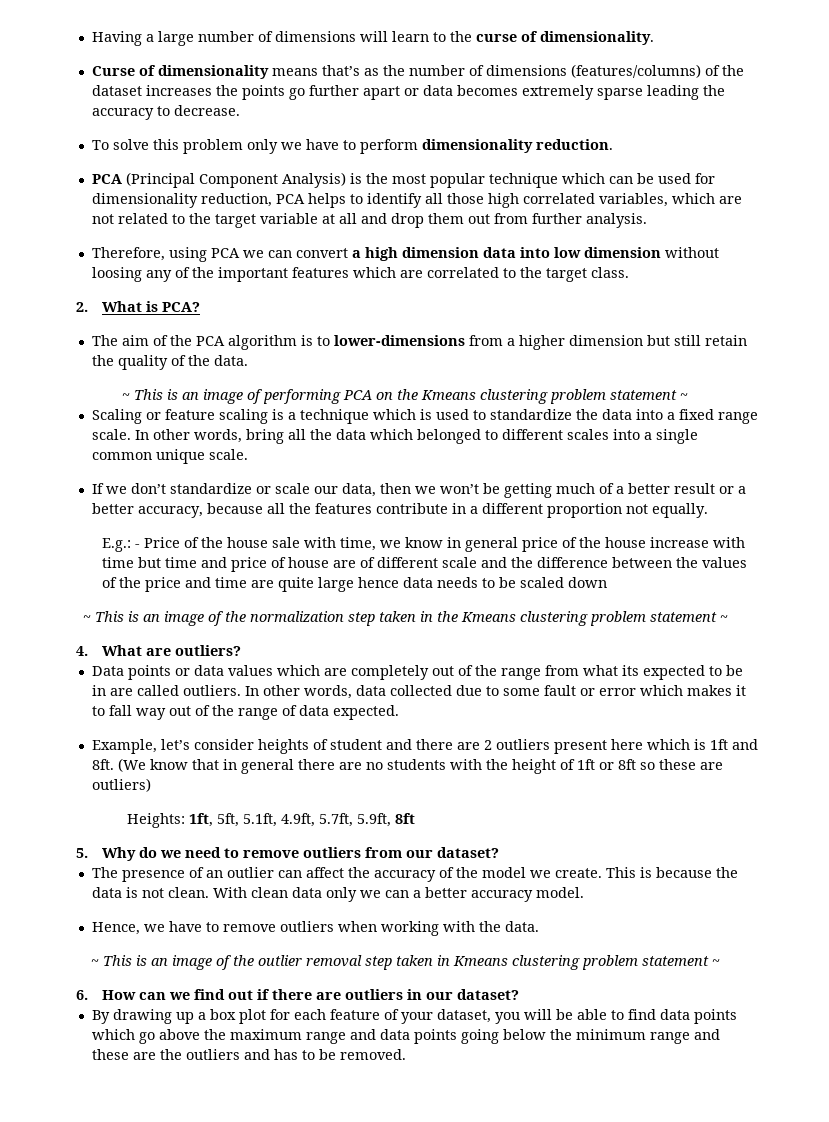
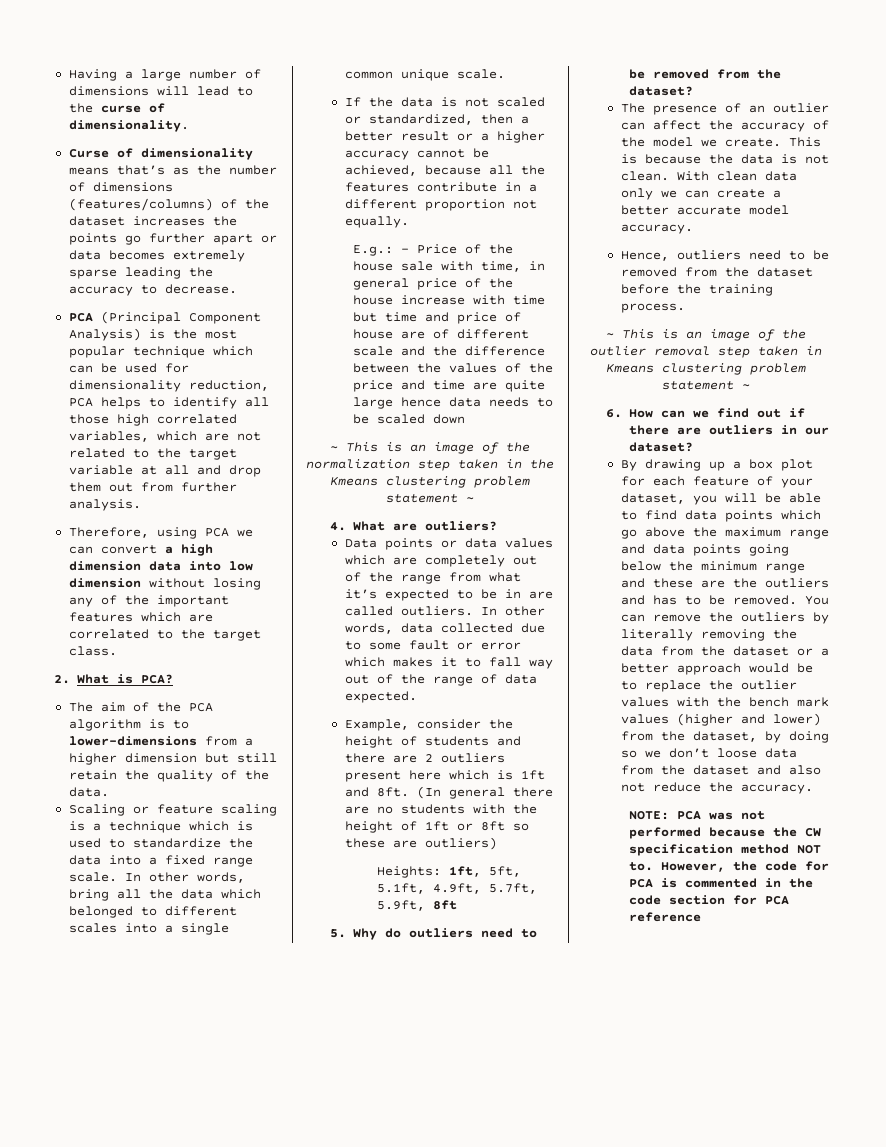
[392,31,430,42] learn -> [196,86,229,96] lead
[92,139,614,154] // To solve this problem only we have to perform dimensionality reduction. -> (237, 289) none
[92,267,143,282] loosing -> [212,578,261,590] losing
[122,389,688,404] // ~ This is an image of performing PCA on the Kmeans clustering problem statement ~ -> (109, 792) none
[106,483,615,498] we don’t standardize or scale our data, then we won’t be getting much of -> [368,97,545,107] [344,114,513,125] the data is not scaled or standardized, then
[92,503,204,518] better accuracy, -> [496,131,545,143] [344,148,489,160] [344,165,417,176] higher accuracy cannot be achieved,
[379,537,443,548] we know -> (522, 266) none
[622,665,640,676] its -> [344,589,377,599] it’s
[161,739,383,754] let’s consider heights of student -> [416,719,513,729] [344,736,489,748] consider the height of students
[118,758,238,772] (We know that in -> [416,786,441,799] (In
[159,847,433,858] we need to remove outliers from our -> [409,928,538,938] [629,69,782,79] outliers need to be removed from the
[413,887,585,902] [92,921,540,936] a better accuracy model. // Hence, we have to remove outliers when working with the data. -> [716,189,781,198] [620,205,789,215] [620,224,693,234] [620,250,829,261] [620,267,813,277] [620,284,773,296] [620,303,685,313] create a better accurate model accuracy. // Hence, outliers need to be removed from the dataset before the training process.
(407, 1054) none -> [804,596,829,605] [620,612,829,624] [620,629,797,641] [620,646,829,656] [620,663,813,675] [620,680,797,692] [620,697,829,707] [620,713,821,726] [620,731,829,743] [620,748,797,758] [620,765,821,775] [620,782,813,794] [629,811,766,820] [629,827,822,839] [629,844,822,856] [629,861,830,872] [629,878,814,888] [629,895,790,905] [629,912,702,922] You can remove the outliers by literally removing the data from the dataset or a better approach would be to replace the outlier values with the bench mark values (higher and lower) from the dataset, by doing so we don’t loose data from the dataset and also not reduce the accuracy. // NOTE: PCA was not performed because the CW specification method NOT to. However, the code for PCA is commented in the code section for PCA reference

